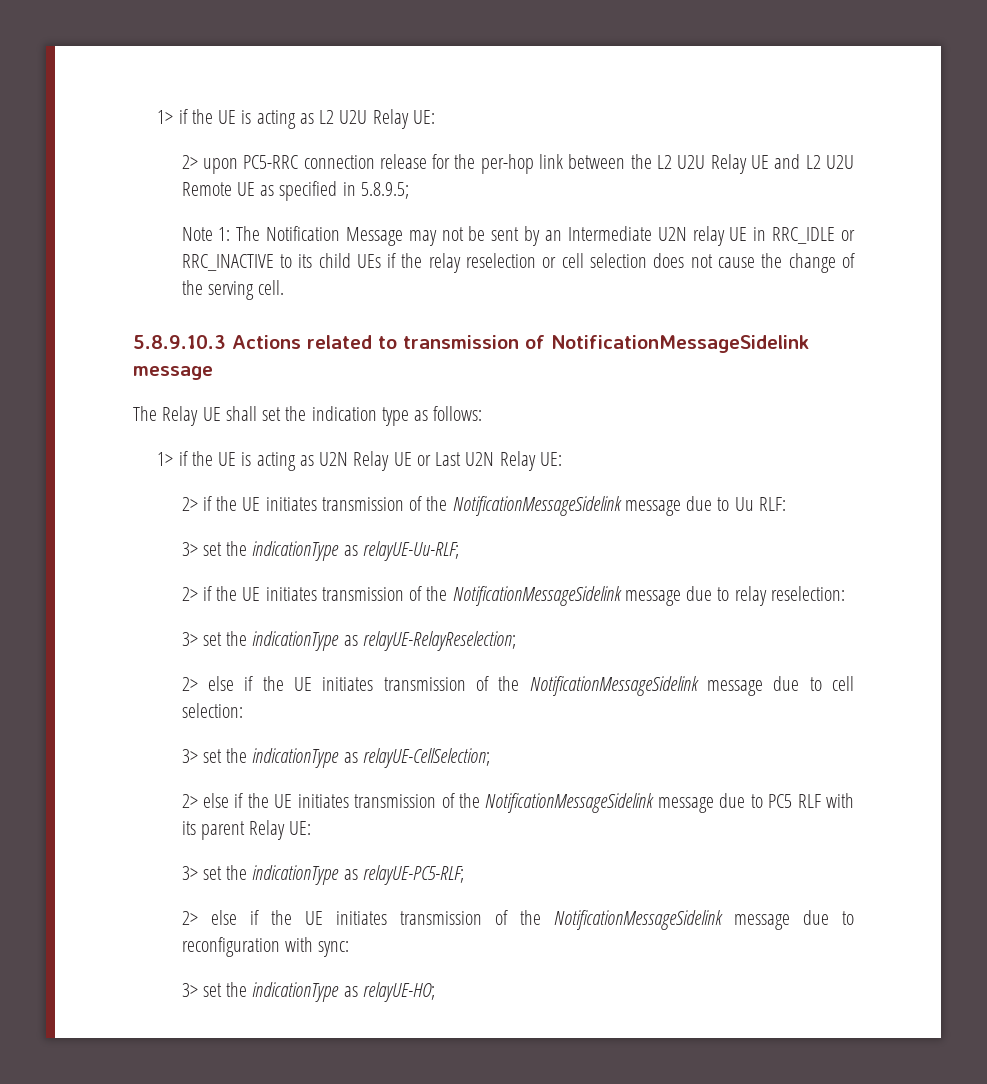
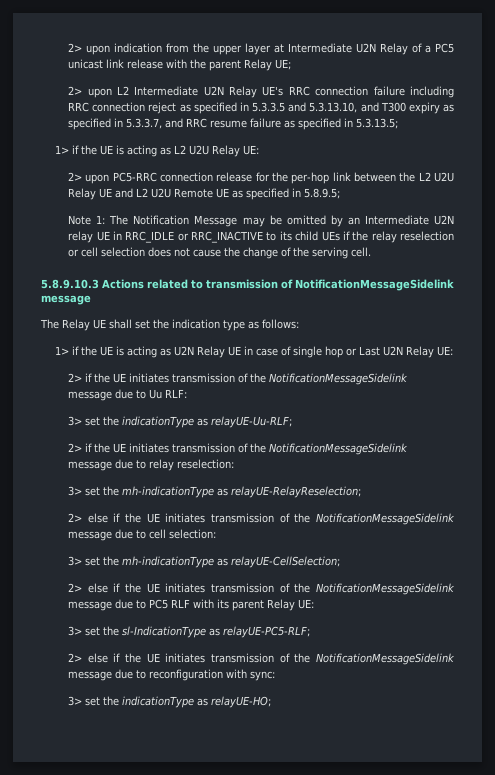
(157, 117) none -> [68,43,455,55] [68,59,292,71] [68,86,454,98] [68,102,455,114] [68,118,399,130] 2> upon indication from the upper layer at Intermediate U2N Relay of a PC5 unicast link release with the parent Relay UE; // 2> upon L2 Intermediate U2N Relay UE's RRC connection failure including RRC connection reject as specified in 5.3.3.5 and 5.3.13.10, and T300 expiry as specified in 5.3.3.7, and RRC resume failure as specified in 5.3.13.5; //
[441,226,520,241] not be sent -> [269,215,326,225] be omitted
(412, 459) none -> [243,346,343,358] in case of single hop
[252,631,340,651] indicationType -> [122,486,215,498] mh-indicationType
[252,748,340,768] indicationType -> [122,556,215,568] mh-indicationType
[252,865,340,885] indicationType -> [122,626,207,638] sl-IndicationType

